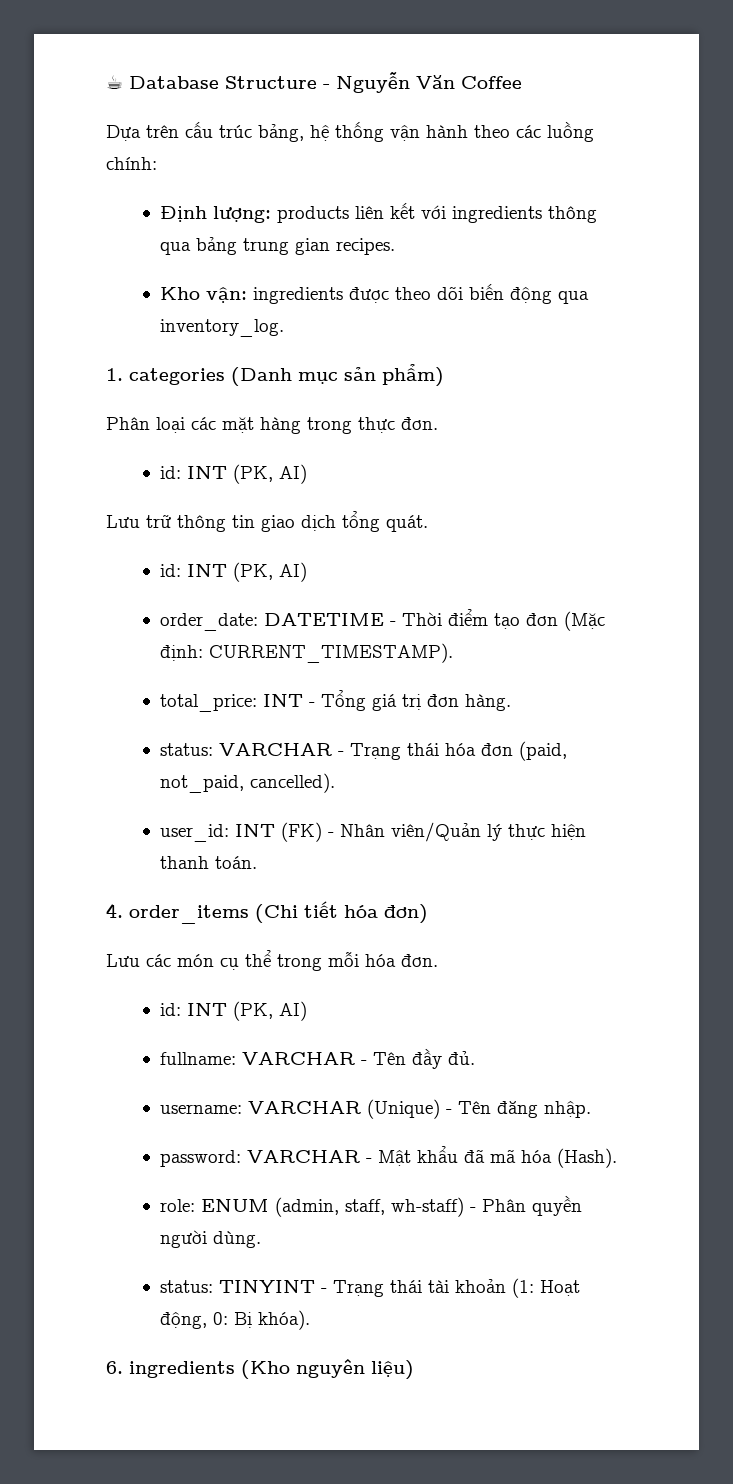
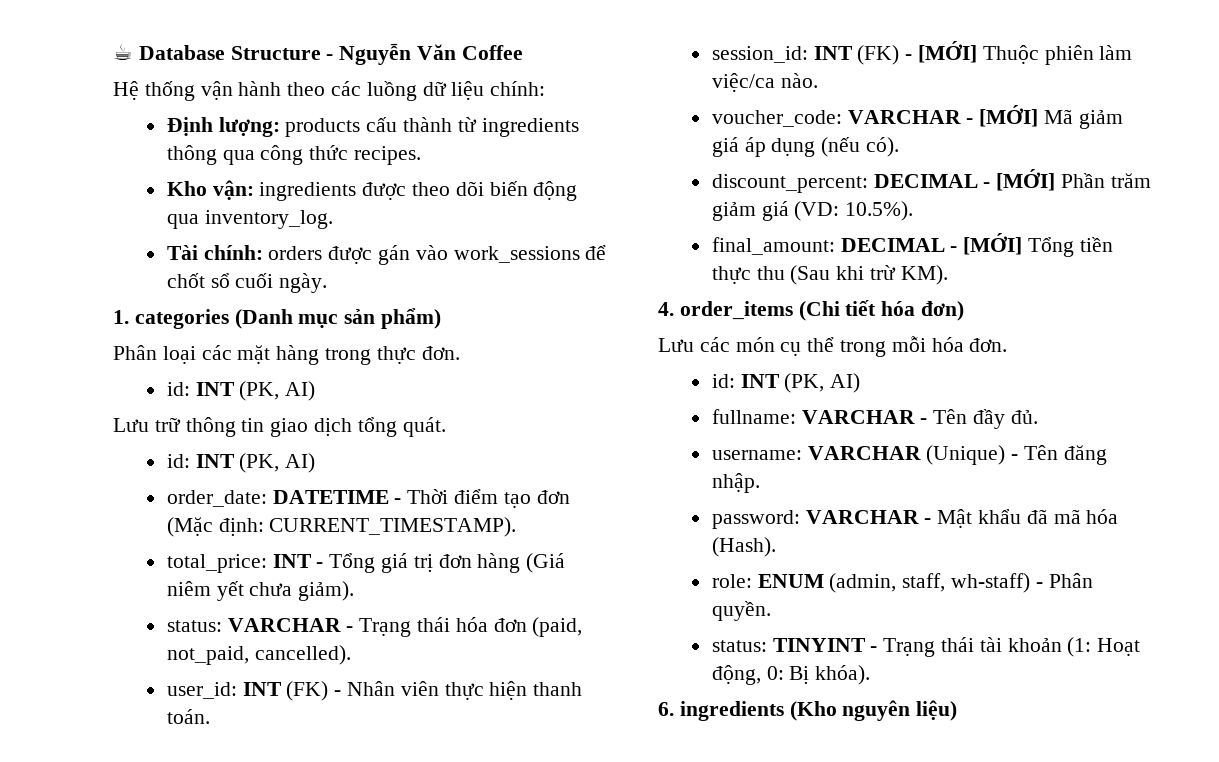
[106,121,329,142] Dựa trên cấu trúc bảng, hệ -> [113,81,139,100] Hệ
(594, 131) none -> [422,81,485,100] dữ liệu
[354,202,597,223] [159,237,330,255] liên kết với ingredients thông qua bảng trung gian -> [366,117,579,137] [166,145,349,165] cấu thành từ ingredients thông qua công thức
(284, 328) none -> [166,245,607,265] [166,273,328,293] // Tài chính: orders được gán vào work_sessions để chốt sổ cuối ngày.
[464,694,511,711] hàng. -> [477,553,566,573] [166,581,355,601] hàng (Giá niêm yết chưa giảm).
[390,822,502,842] viên/Quản lý -> [400,681,439,696] viên
(257, 862) none -> [711,41,1133,65] [711,73,818,92] [711,105,1123,129] [711,137,899,157] [711,169,1151,193] [711,201,914,221] [711,233,1113,257] [711,265,948,285] // session_id: INT (FK) - [MỚI] Thuộc phiên làm việc/ca nào. // voucher_code: VARCHAR - [MỚI] Mã giảm giá áp dụng (nếu có). // discount_percent: DECIMAL - [MỚI] Phần trăm giảm giá (VD: 10.5%). // final_amount: DECIMAL - [MỚI] Tổng tiền thực thu (Sau khi trừ KM).
[531,1195,582,1216] [159,1230,261,1248] quyền người dùng. -> [711,601,771,621] quyền.

